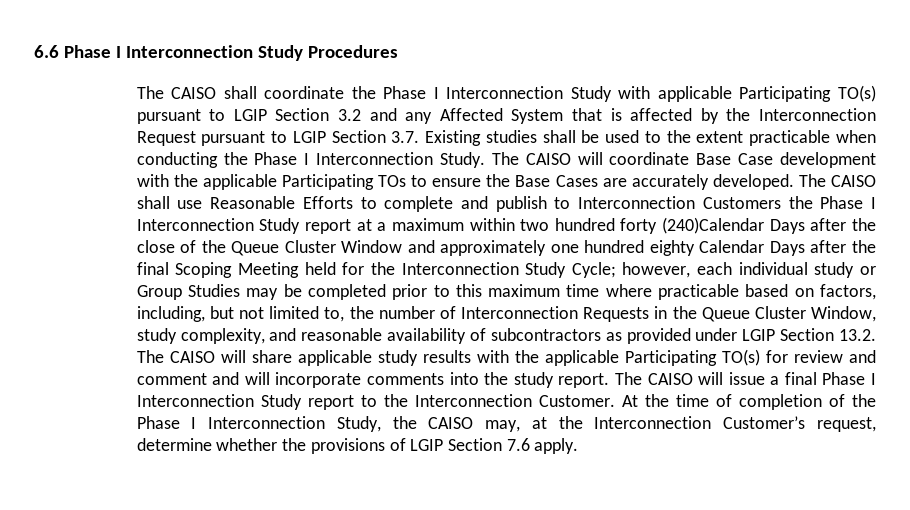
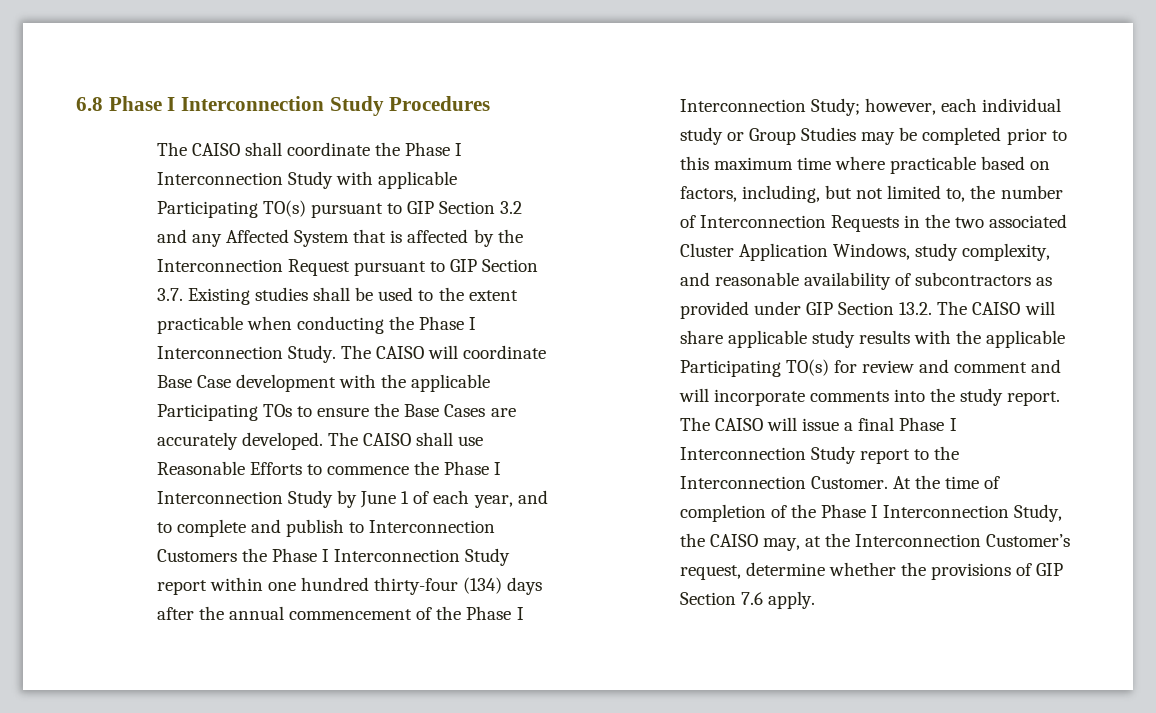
[34,45,59,58] 6.6 -> [76,97,103,111] 6.8
[233,109,267,121] LGIP -> [407,201,435,214] GIP
[292,131,326,143] LGIP -> [450,259,478,272] GIP
(377, 203) none -> [326,461,502,475] [156,490,548,508] [156,522,172,533] commence the Phase I Interconnection Study by June 1 of each year, and to
[356,217,877,234] [136,240,877,256] [136,262,616,278] at a maximum within two hundred forty (240)Calendar Days after the close of the Queue Cluster Window and approximately one hundred eighty Calendar Days after the final Scoping Meeting held for the Interconnection Study Cycle; -> [209,577,543,595] [156,606,524,620] [679,98,860,116] within one hundred thirty-four (134) days after the annual commencement of the Phase I Interconnection Study;
[701,306,876,322] Queue Cluster Window, -> [955,214,1068,228] [679,243,910,261] two associated Cluster Application Windows,
[742,329,776,341] LGIP -> [805,302,833,315] GIP
[410,439,444,451] LGIP -> [1036,563,1064,576] GIP

